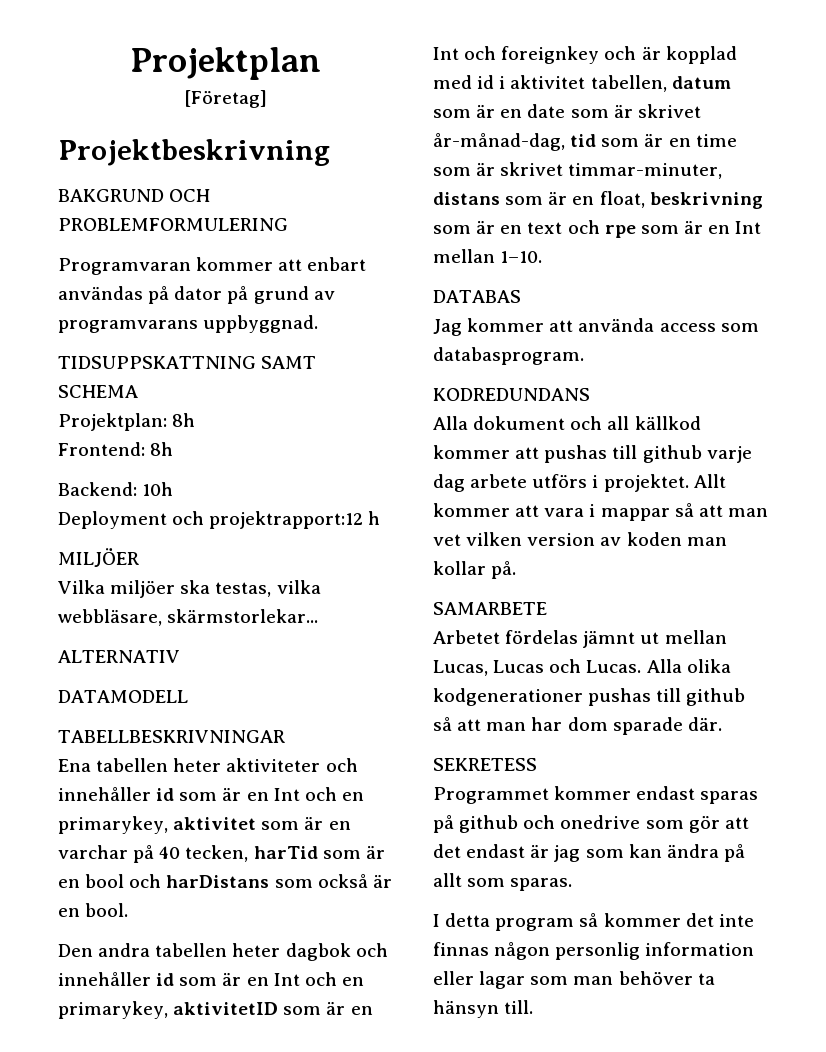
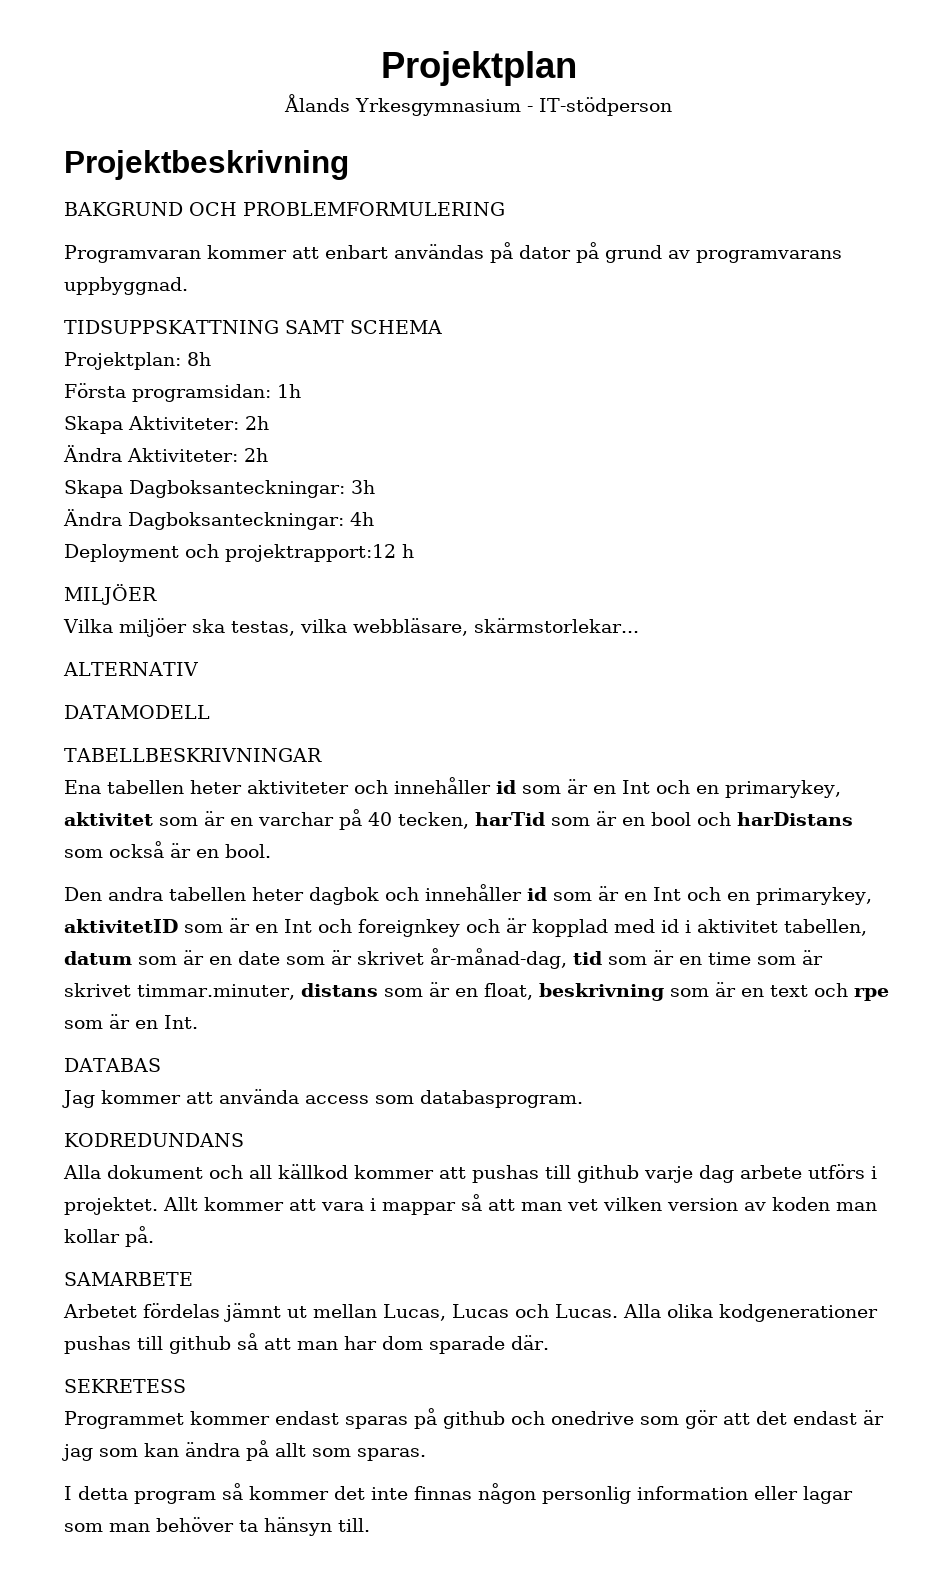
[184,90,267,108] [Företag] -> [284,94,673,116] Ålands Yrkesgymnasium - IT-stödperson
[58,442,174,456] [58,482,174,496] Frontend: 8h // Backend: 10h -> [64,383,301,402] [64,416,269,434] [63,445,268,462] [64,480,375,498] [63,509,374,530] Första programsidan: 1h // Skapa Aktiviteter: 2h // Ändra Aktiviteter: 2h // Skapa Dagboksanteckningar: 3h // Ändra Dagboksanteckningar: 4h
[568,163,723,179] timmar-minuter, -> [137,984,295,1000] timmar.minuter,
[735,221,762,234] [433,249,543,263] Int mellan 1–10. -> [164,1015,198,1029] Int.

